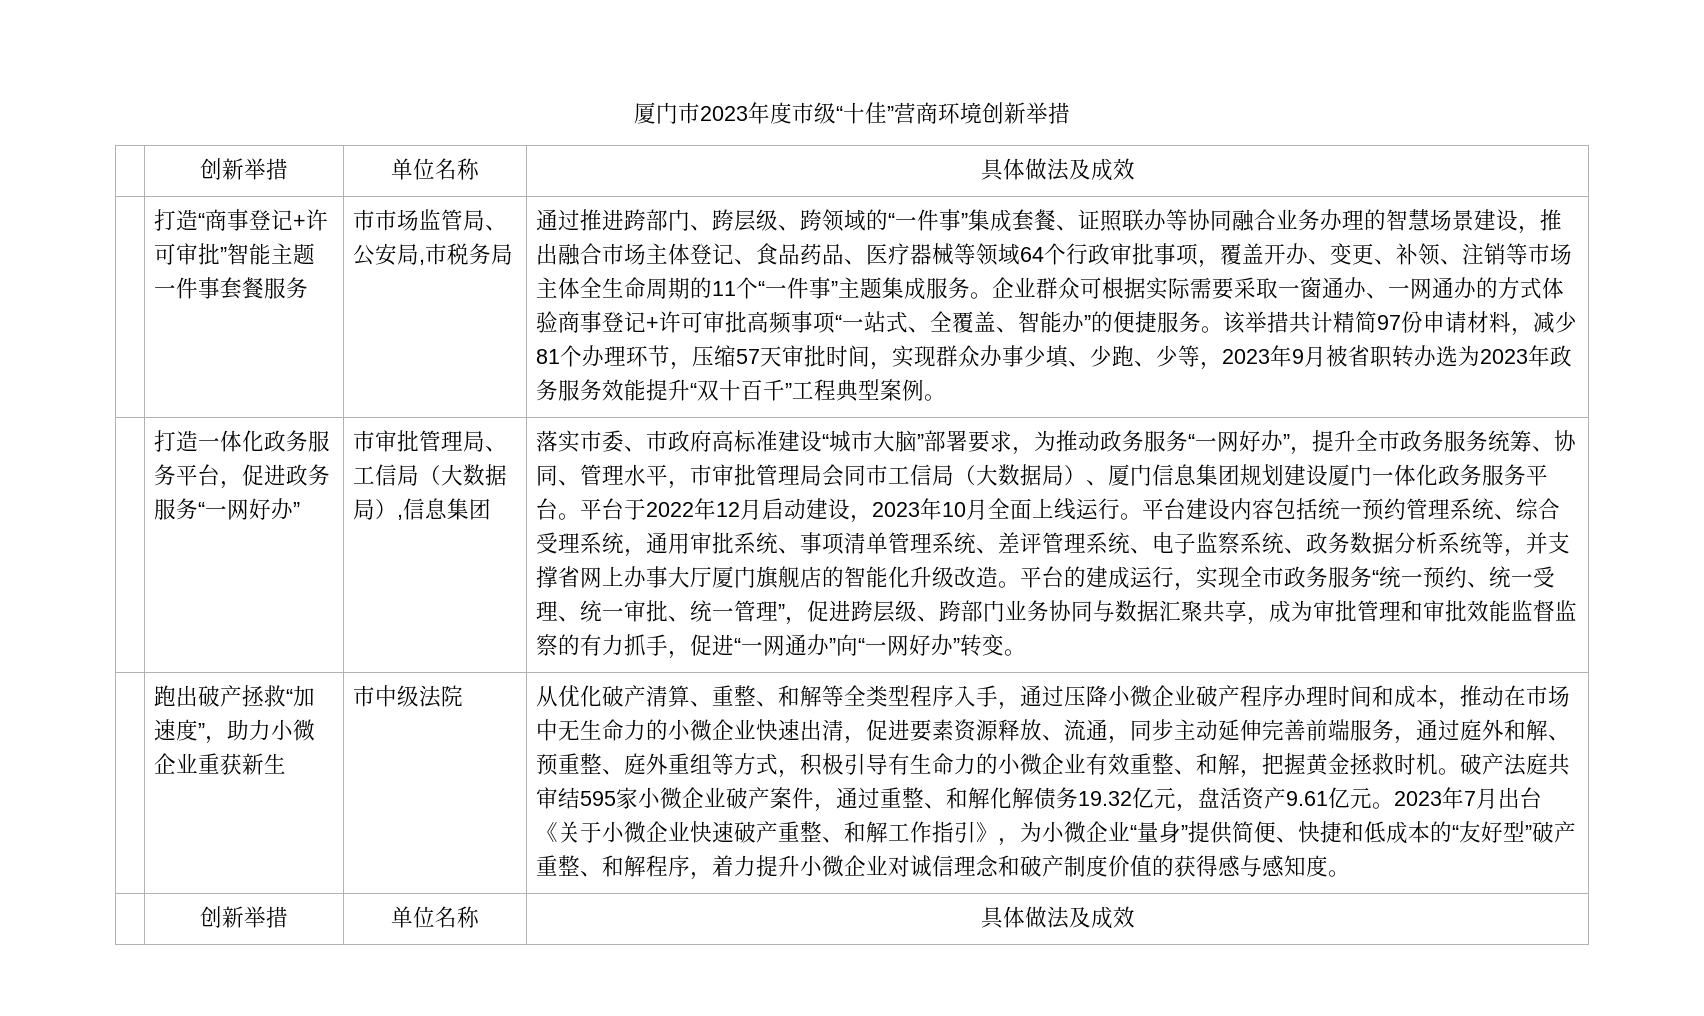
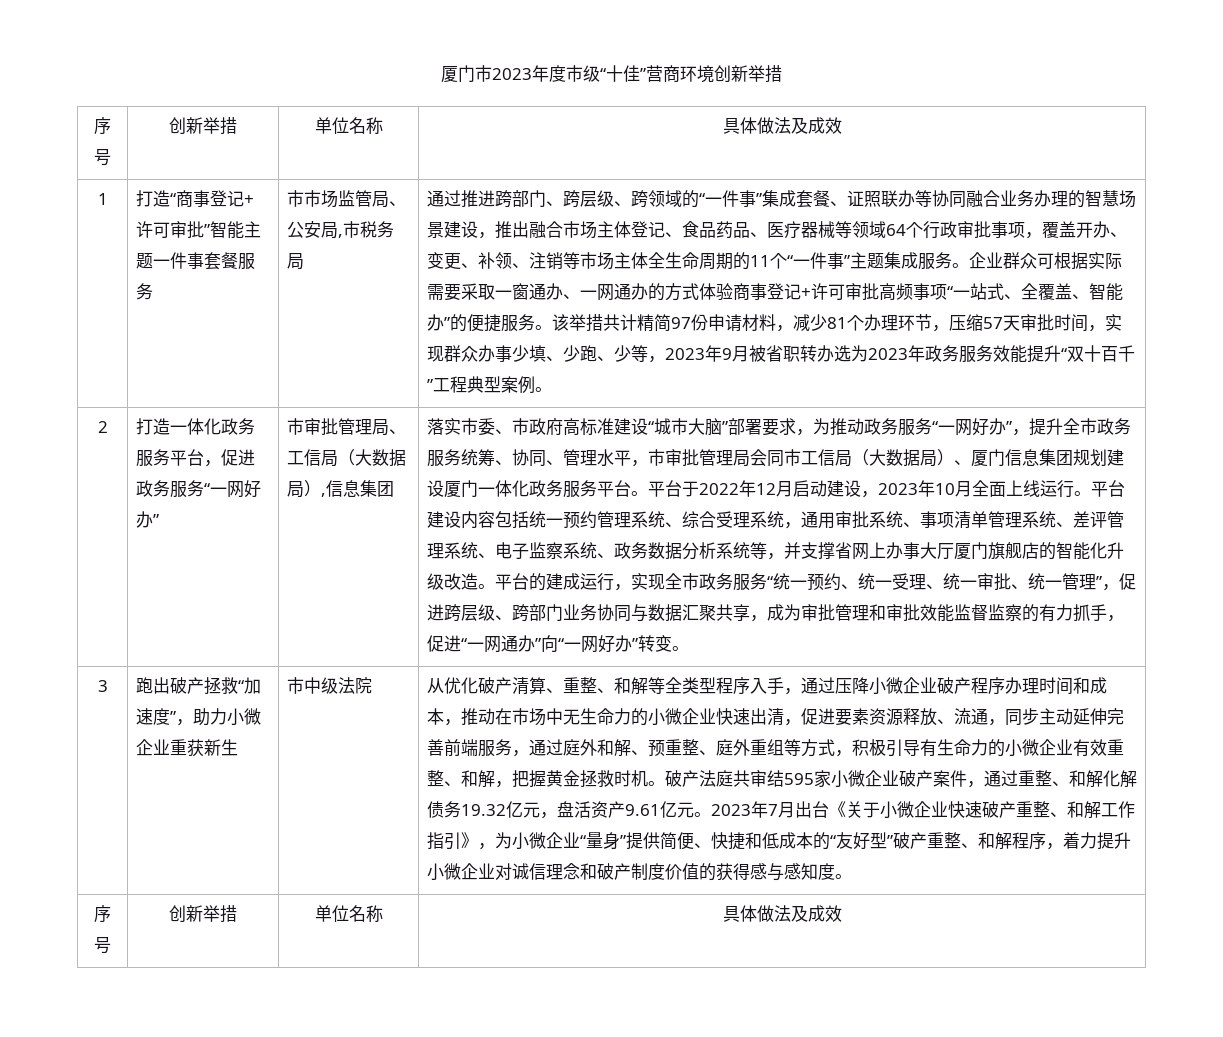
(1070, 113) none -> [94,117,111,135] [94,149,111,166] 序号
(1135, 169) none -> [97,193,108,205] 1
(946, 397) none -> [97,421,108,433] 2
(1026, 652) none -> [97,680,108,692] 3
(1350, 873) none -> [94,905,111,923] [94,937,111,954] 序号

